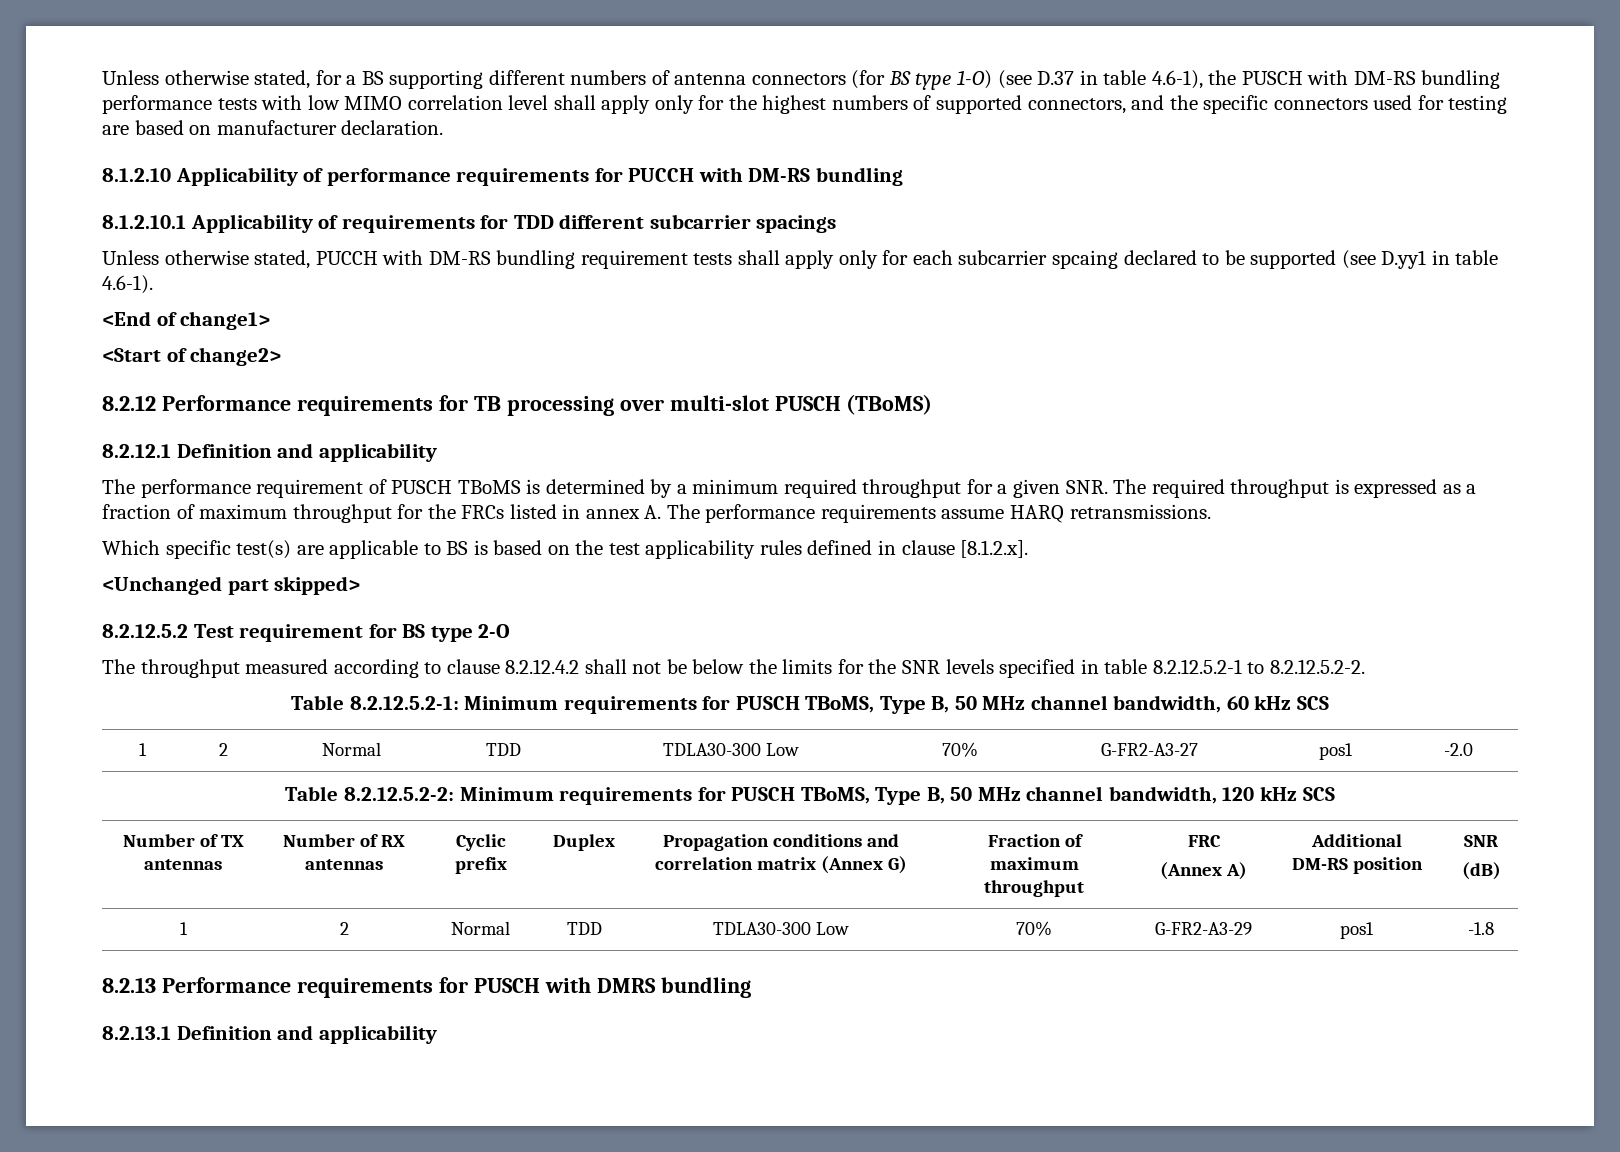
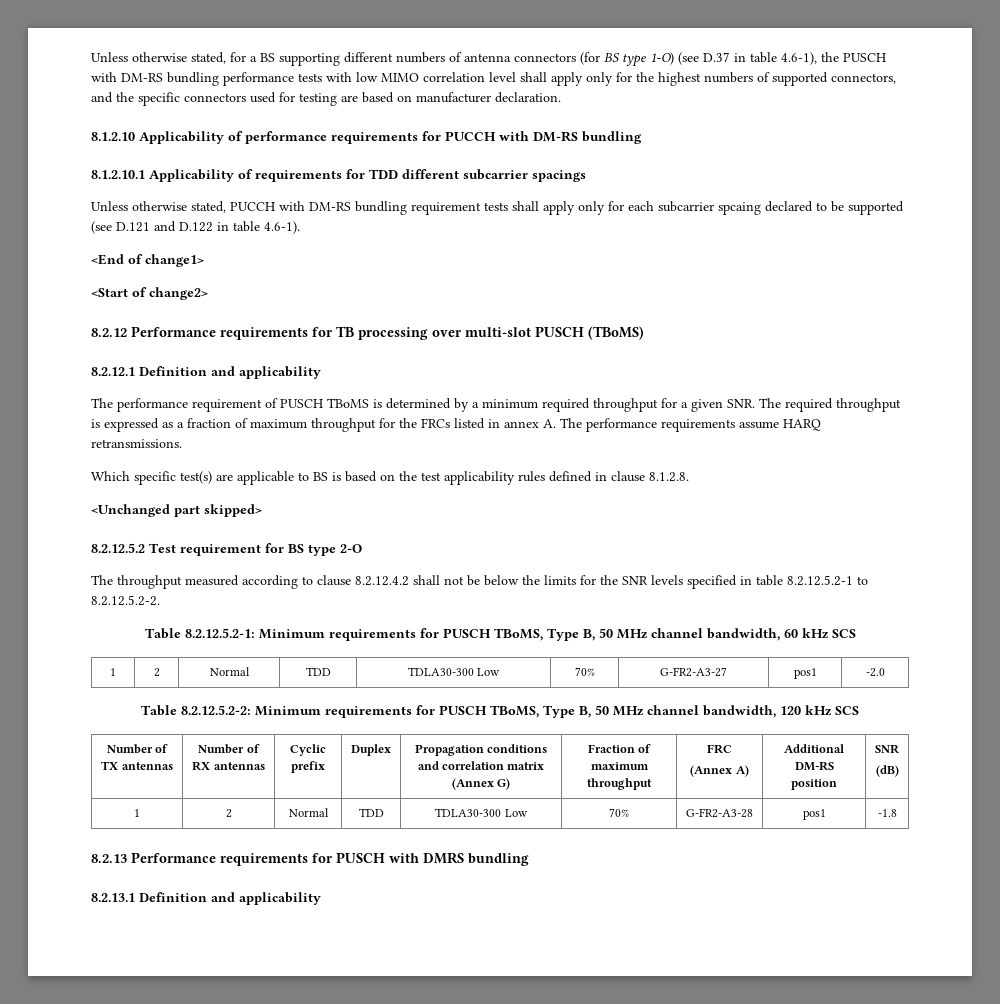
[1381,250,1427,269] D.yy1 -> [116,221,213,232] D.121 and D.122
[960,540,1029,558] [8.1.2.x]. -> [649,472,689,482] 8.1.2.8.
[1155,922,1252,935] G-FR2-A3-29 -> [686,808,753,818] G-FR2-A3-28

